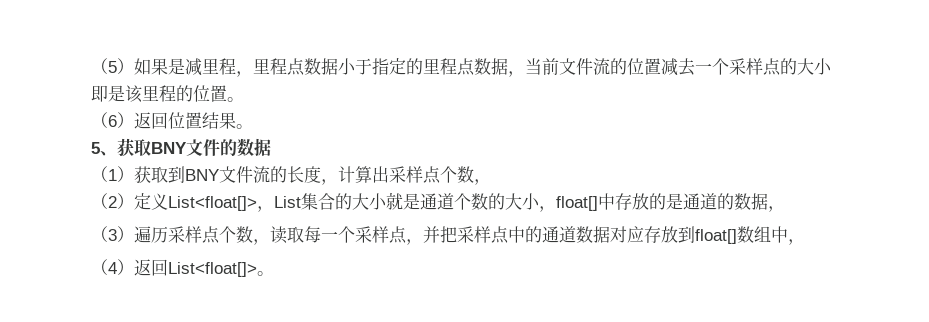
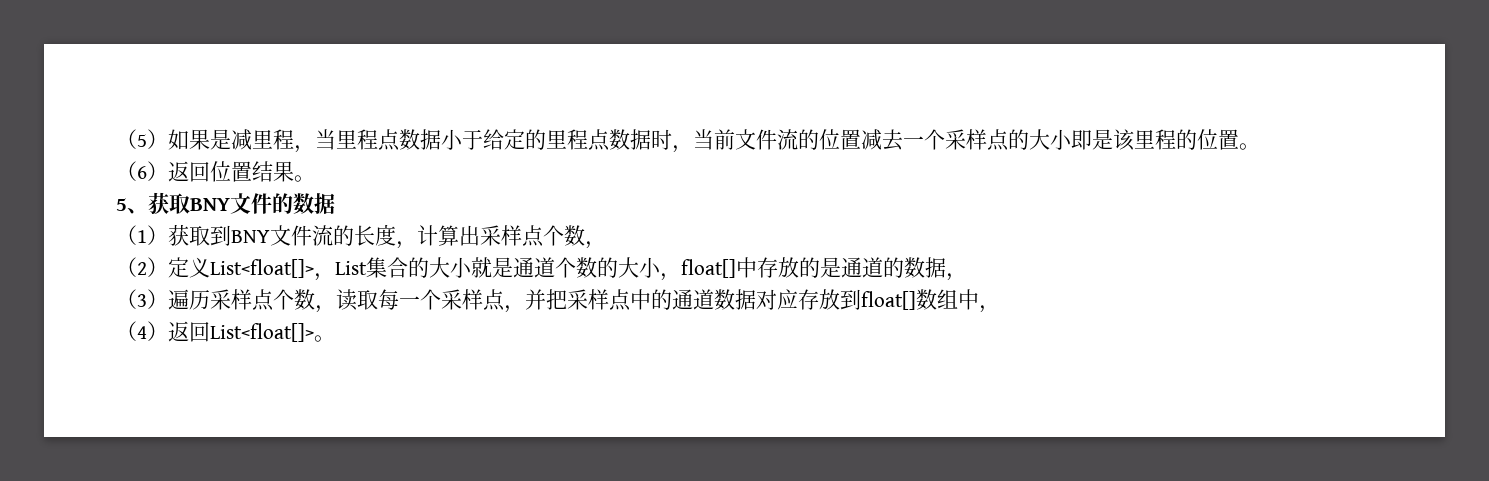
(253, 74) none -> [315,129,336,150] 当
[372,58,389,75] 指 -> [483,129,504,150] 给
(508, 66) none -> [651,129,672,150] 时

